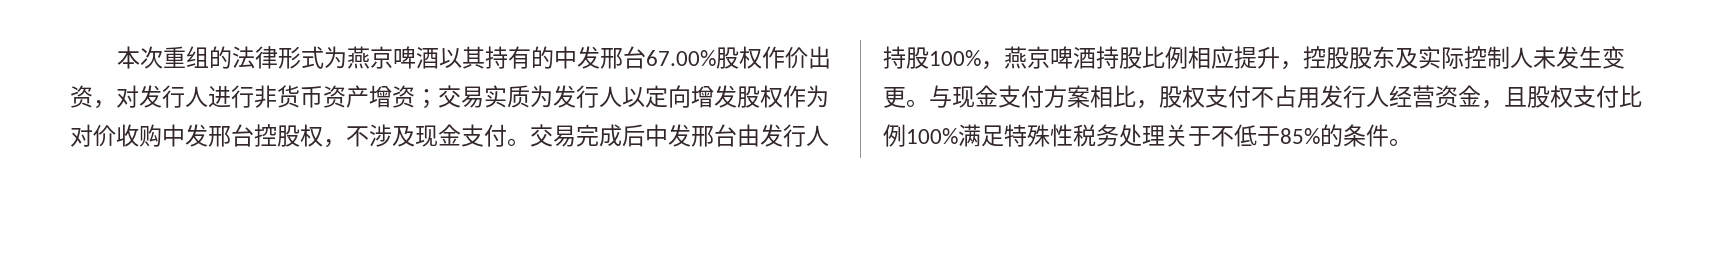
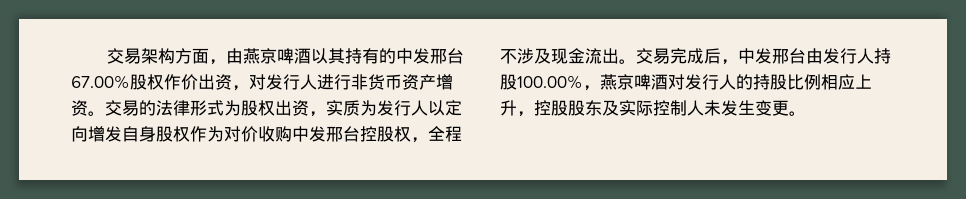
[116,46,347,69] 本次重组的法律形式为 -> [106,48,243,65] 交易架构方面，由
[415,85,484,109] ；交易 -> [88,100,326,117] 。交易的法律形式为股权出资，
(737, 96) none -> [122,126,156,142] 自身
(346, 143) none -> [428,126,462,142] 全程
[461,124,507,147] 支付 -> [585,48,619,64] 流出
(645, 135) none -> [721,59,738,65] ，
[929,50,981,66] 100% -> [517,75,583,89] 100.00%
(1096, 58) none -> [668,74,753,90] 对发行人的
[1234,46,1257,69] 提 -> [855,74,872,89] 上
[929,85,1642,109] [883,124,1412,147] 与现金支付方案相比，股权支付不占用发行人经营资金，且股权支付比例100%满足特殊性税务处理关于不低于85%的条件。 -> (806, 113) none

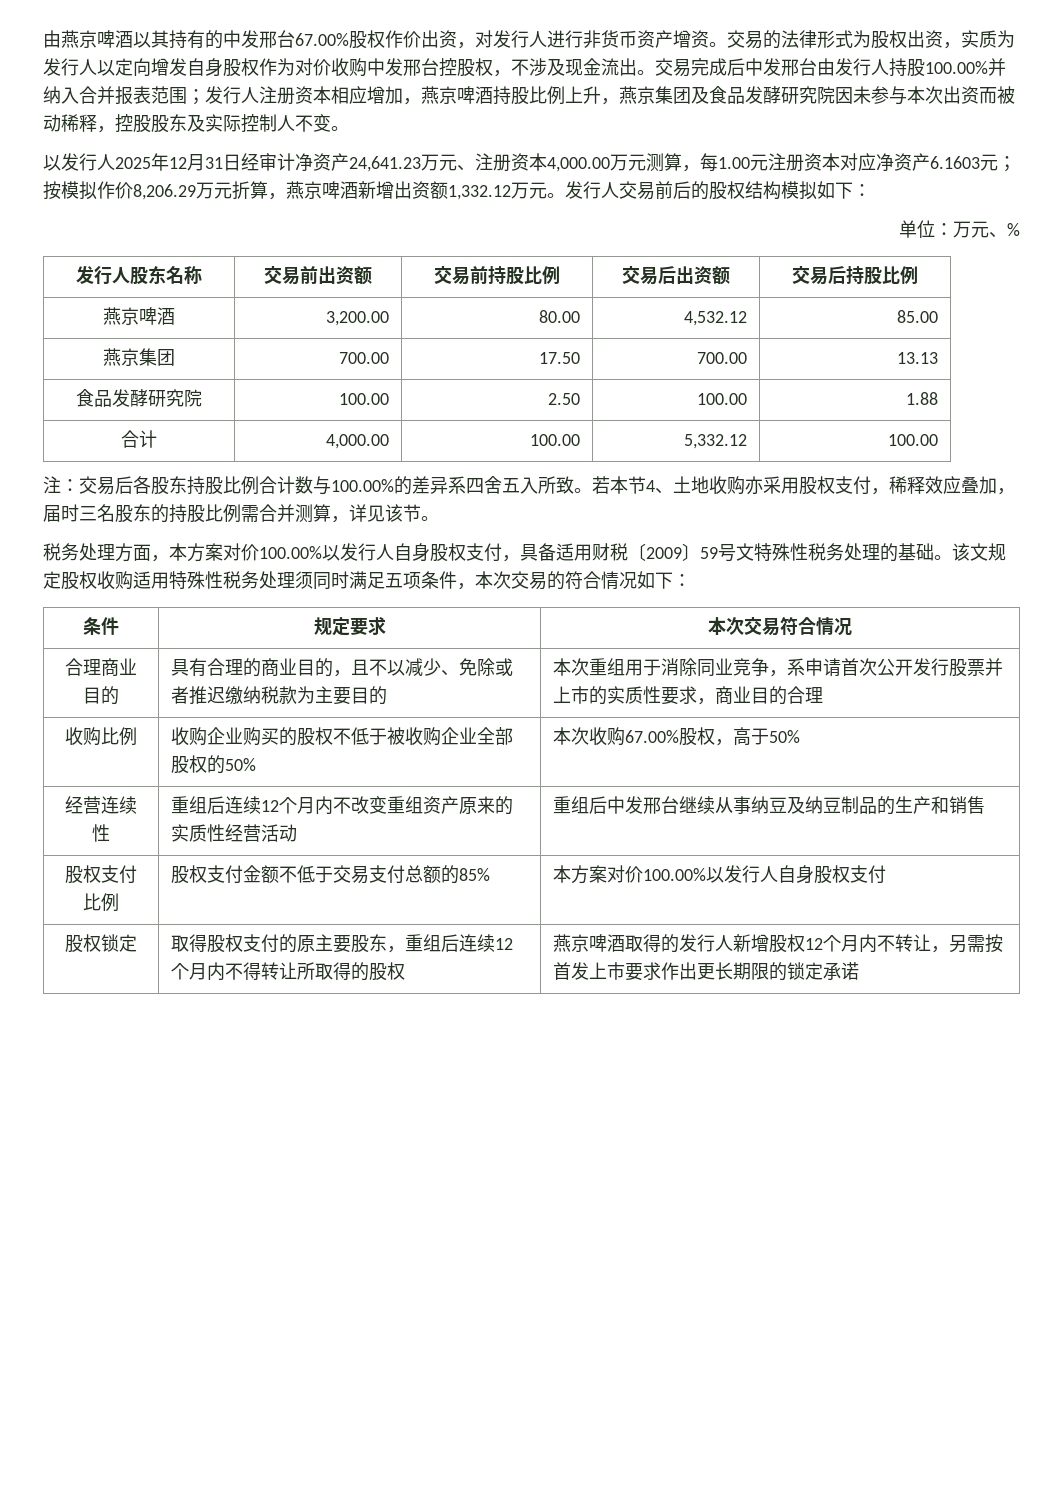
[106,48,226,65] 交易架构方面， -> (43, 39) none
[428,126,462,142] 全程 -> (511, 73) none
[721,59,738,65] ， -> (745, 67) none
[583,74,872,91] [500,100,517,116] ，燕京啤酒对发行人的持股比例相应上升 -> [988,58,1006,76] [43,86,1015,105] [43,114,97,132] 并纳入合并报表范围；发行人注册资本相应增加，燕京啤酒持股比例上升，燕京集团及食品发酵研究院因未参与本次出资而被动稀释
[704,100,806,116] 未发生变更。 -> [295,114,349,132] [43,153,1016,172] [43,181,871,200] [899,220,1020,238] [76,265,202,285] [264,266,372,285] [434,266,560,285] [622,266,730,285] [792,266,918,285] [103,307,175,325] [325,311,389,326] [538,310,580,323] [683,311,747,326] [896,310,938,323] [103,348,175,366] [338,352,389,364] [538,352,580,364] [696,352,747,364] [896,352,938,364] [76,389,202,407] [338,393,389,405] [547,393,580,405] [696,393,747,405] [905,392,938,405] [121,430,157,448] [325,434,389,449] [529,434,580,446] [683,434,747,449] [887,434,938,446] [43,476,1015,495] [43,504,439,523] [43,543,1006,562] [43,571,691,590] [83,617,119,635] [313,616,386,636] [708,617,852,636] [65,658,137,676] [83,686,119,705] [171,658,514,677] [171,686,388,705] [553,658,1004,677] [553,686,824,705] [65,727,137,746] [171,727,514,746] [171,755,257,774] [553,727,801,746] [65,796,137,814] [92,824,110,842] [171,796,514,815] [171,824,298,842] [553,796,986,815] [65,865,137,884] [83,893,119,912] [171,865,491,884] [553,865,887,884] [65,934,137,953] [171,934,514,953] [171,962,406,981] [553,934,1004,953] [553,962,860,981] 不变。 // 以发行人2025年12月31日经审计净资产24,641.23万元、注册资本4,000.00万元测算，每1.00元注册资本对应净资产6.1603元；按模拟作价8,206.29万元折算，燕京啤酒新增出资额1,332.12万元。发行人交易前后的股权结构模拟如下： // 单位：万元、% // 发行人股东名称 | 交易前出资额 | 交易前持股比例 | 交易后出资额 | 交易后持股比例 // 燕京啤酒 | 3,200.00 | 80.00 | 4,532.12 | 85.00 // 燕京集团 | 700.00 | 17.50 | 700.00 | 13.13 // 食品发酵研究院 | 100.00 | 2.50 | 100.00 | 1.88 // 合计 | 4,000.00 | 100.00 | 5,332.12 | 100.00 // 注：交易后各股东持股比例合计数与100.00%的差异系四舍五入所致。若本节4、土地收购亦采用股权支付，稀释效应叠加，届时三名股东的持股比例需合并测算，详见该节。 // 税务处理方面，本方案对价100.00%以发行人自身股权支付，具备适用财税〔2009〕59号文特殊性税务处理的基础。该文规定股权收购适用特殊性税务处理须同时满足五项条件，本次交易的符合情况如下： // 条件 | 规定要求 | 本次交易符合情况 // 合理商业目的 | 具有合理的商业目的，且不以减少、免除或者推迟缴纳税款为主要目的 | 本次重组用于消除同业竞争，系申请首次公开发行股票并上市的实质性要求，商业目的合理 // 收购比例 | 收购企业购买的股权不低于被收购企业全部股权的50% | 本次收购67.00%股权，高于50% // 经营连续性 | 重组后连续12个月内不改变重组资产原来的实质性经营活动 | 重组后中发邢台继续从事纳豆及纳豆制品的生产和销售 // 股权支付比例 | 股权支付金额不低于交易支付总额的85% | 本方案对价100.00%以发行人自身股权支付 // 股权锁定 | 取得股权支付的原主要股东，重组后连续12个月内不得转让所取得的股权 | 燕京啤酒取得的发行人新增股权12个月内不转让，另需按首发上市要求作出更长期限的锁定承诺

